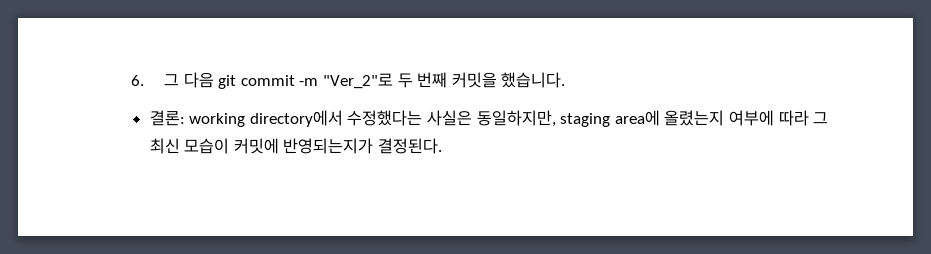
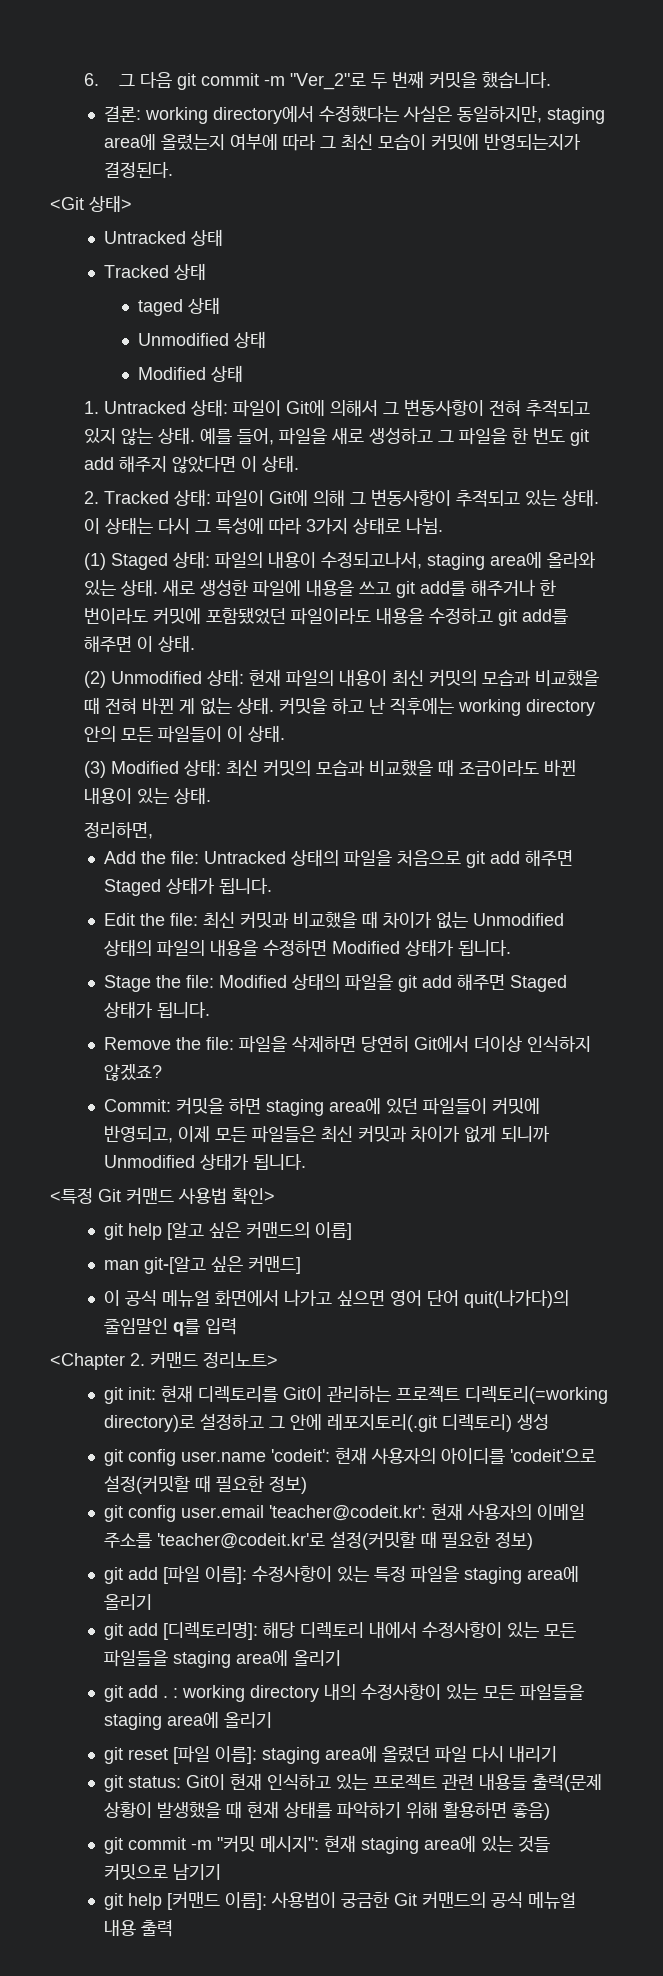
(443, 146) none -> [50,195,132,212] [104,229,224,246] [104,263,207,280] [138,297,221,316] [138,331,267,348] [138,365,244,382] [84,399,591,417] [84,427,590,446] [84,455,300,473] [84,489,600,507] [84,517,444,535] [84,551,597,570] [84,579,557,598] [84,607,569,626] [84,635,196,652] [84,669,600,688] [84,697,596,716] [84,725,286,743] [84,759,577,778] [84,787,212,804] [84,822,154,839] [104,849,574,868] [104,877,273,896] [104,911,565,929] [104,939,512,957] [104,973,568,992] [104,1001,211,1018] [104,1036,592,1053] [104,1064,163,1081] [104,1097,541,1116] [104,1125,551,1143] [104,1153,307,1170] [50,1187,275,1205] [104,1221,353,1240] [104,1255,302,1274] [104,1289,570,1308] [104,1318,238,1336] [50,1351,278,1370] [104,1385,609,1404] [104,1413,550,1432] [104,1447,597,1466] [104,1475,308,1494] [104,1503,586,1522] [104,1531,534,1550] [104,1566,580,1584] [104,1594,153,1610] [104,1622,577,1640] [104,1650,342,1668] [104,1684,585,1702] [104,1712,273,1730] [104,1746,558,1764] [104,1773,603,1792] [104,1801,551,1820] [104,1835,551,1854] [104,1863,222,1880] [104,1891,577,1910] [104,1920,174,1937] // <Git 상태> // Untracked 상태 // Tracked 상태 // taged 상태 // Unmodified 상태 // Modified 상태 // 1. Untracked 상태: 파일이 Git에 의해서 그 변동사항이 전혀 추적되고 있지 않는 상태. 예를 들어, 파일을 새로 생성하고 그 파일을 한 번도 git add 해주지 않았다면 이 상태. // 2. Tracked 상태: 파일이 Git에 의해 그 변동사항이 추적되고 있는 상태. 이 상태는 다시 그 특성에 따라 3가지 상태로 나뉨. // (1) Staged 상태: 파일의 내용이 수정되고나서, staging area에 올라와 있는 상태. 새로 생성한 파일에 내용을 쓰고 git add를 해주거나 한 번이라도 커밋에 포함됐었던 파일이라도 내용을 수정하고 git add를 해주면 이 상태. // (2) Unmodified 상태: 현재 파일의 내용이 최신 커밋의 모습과 비교했을 때 전혀 바뀐 게 없는 상태. 커밋을 하고 난 직후에는 working directory 안의 모든 파일들이 이 상태. // (3) Modified 상태: 최신 커밋의 모습과 비교했을 때 조금이라도 바뀐 내용이 있는 상태. // 정리하면, // Add the file: Untracked 상태의 파일을 처음으로 git add 해주면 Staged 상태가 됩니다. // Edit the file: 최신 커밋과 비교했을 때 차이가 없는 Unmodified 상태의 파일의 내용을 수정하면 Modified 상태가 됩니다. // Stage the file: Modified 상태의 파일을 git add 해주면 Staged 상태가 됩니다. // Remove the file: 파일을 삭제하면 당연히 Git에서 더이상 인식하지 않겠죠? // Commit: 커밋을 하면 staging area에 있던 파일들이 커밋에 반영되고, 이제 모든 파일들은 최신 커밋과 차이가 없게 되니까 Unmodified 상태가 됩니다. // <특정 Git 커맨드 사용법 확인> // git help [알고 싶은 커맨드의 이름] // man git-[알고 싶은 커맨드] // 이 공식 메뉴얼 화면에서 나가고 싶으면 영어 단어 quit(나가다)의 줄임말인 q를 입력 // <Chapter 2. 커맨드 정리노트> // git init: 현재 디렉토리를 Git이 관리하는 프로젝트 디렉토리(=working directory)로 설정하고 그 안에 레포지토리(.git 디렉토리) 생성 // git config user.name 'codeit': 현재 사용자의 아이디를 'codeit'으로 설정(커밋할 때 필요한 정보) // git config user.email 'teacher@codeit.kr': 현재 사용자의 이메일 주소를 'teacher@codeit.kr'로 설정(커밋할 때 필요한 정보) // git add [파일 이름]: 수정사항이 있는 특정 파일을 staging area에 올리기 // git add [디렉토리명]: 해당 디렉토리 내에서 수정사항이 있는 모든 파일들을 staging area에 올리기 // git add . : working directory 내의 수정사항이 있는 모든 파일들을 staging area에 올리기 // git reset [파일 이름]: staging area에 올렸던 파일 다시 내리기 // git status: Git이 현재 인식하고 있는 프로젝트 관련 내용들 출력(문제 상황이 발생했을 때 현재 상태를 파악하기 위해 활용하면 좋음) // git commit -m "커밋 메시지": 현재 staging area에 있는 것들 커밋으로 남기기 // git help [커맨드 이름]: 사용법이 궁금한 Git 커맨드의 공식 메뉴얼 내용 출력

